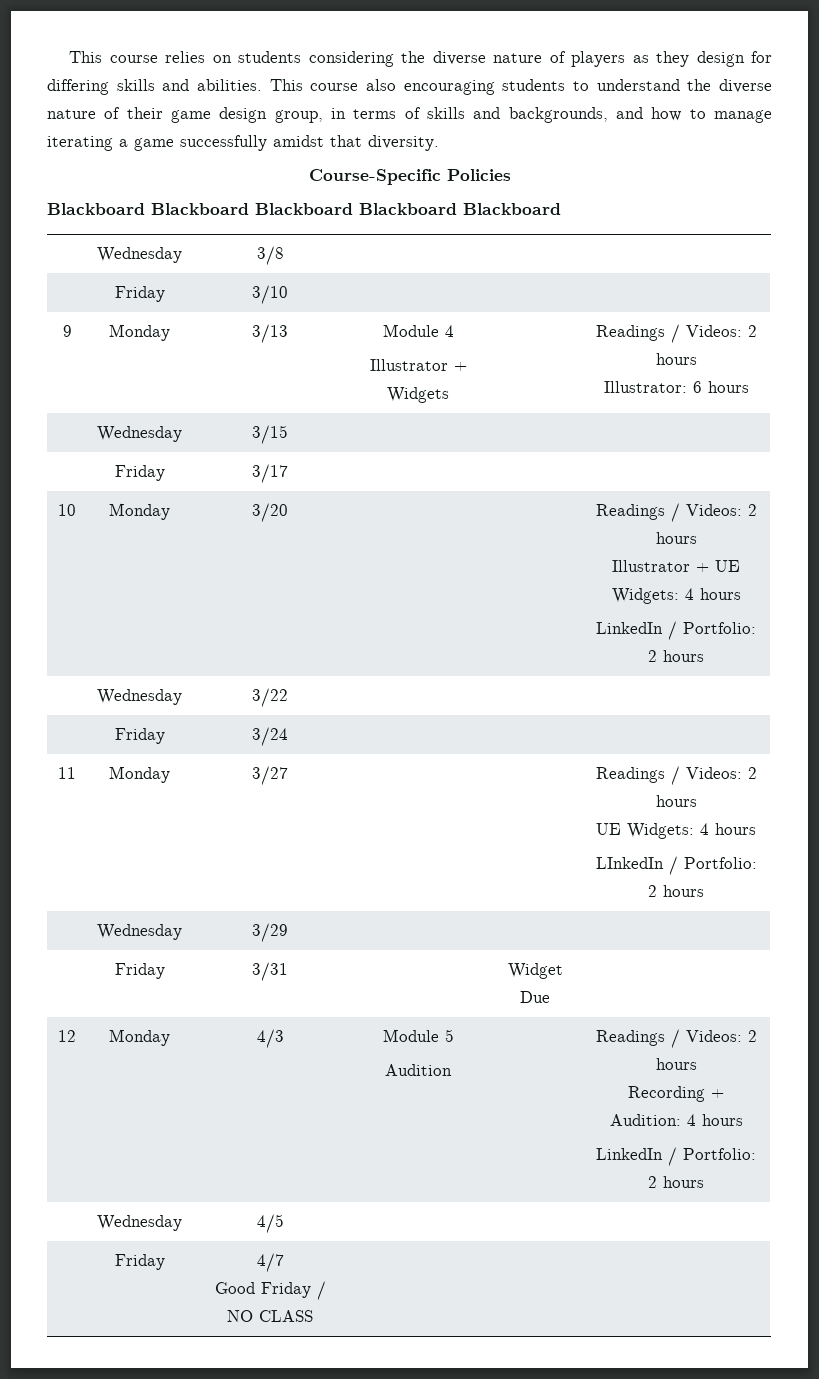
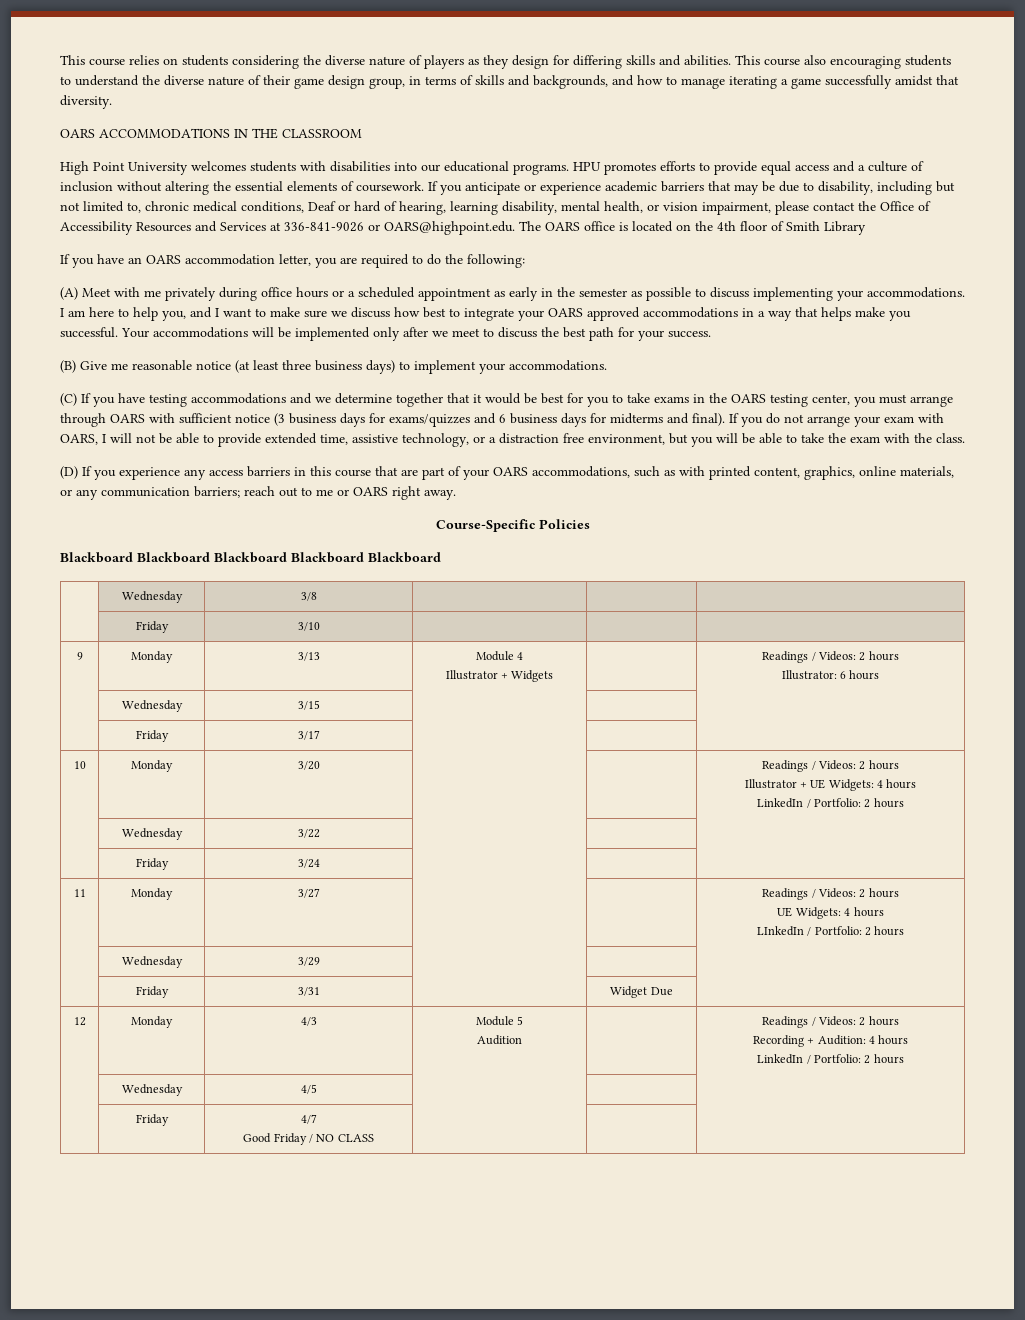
(439, 143) none -> [60,128,362,139] [60,161,924,175] [60,181,955,195] [60,201,931,215] [60,221,866,235] [60,254,525,268] [60,287,965,301] [60,307,911,321] [60,327,711,341] [60,360,607,374] [60,393,953,407] [60,413,944,427] [60,433,965,447] [60,466,954,480] [60,486,456,500] // OARS ACCOMMODATIONS IN THE CLASSROOM // High Point University welcomes students with disabilities into our educational programs. HPU promotes efforts to provide equal access and a culture of inclusion without altering the essential elements of coursework. If you anticipate or experience academic barriers that may be due to disability, including but not limited to, chronic medical conditions, Deaf or hard of hearing, learning disability, mental health, or vision impairment, please contact the Office of Accessibility Resources and Services at 336-841-9026 or OARS@highpoint.edu. The OARS office is located on the 4th floor of Smith Library // If you have an OARS accommodation letter, you are required to do the following: // (A) Meet with me privately during office hours or a scheduled appointment as early in the semester as possible to discuss implementing your accommodations. I am here to help you, and I want to make sure we discuss how best to integrate your OARS approved accommodations in a way that helps make you successful. Your accommodations will be implemented only after we meet to discuss the best path for your success. // (B) Give me reasonable notice (at least three business days) to implement your accommodations. // (C) If you have testing accommodations and we determine together that it would be best for you to take exams in the OARS testing center, you must arrange through OARS with sufficient notice (3 business days for exams/quizzes and 6 business days for midterms and final). If you do not arrange your exam with OARS, I will not be able to provide extended time, assistive technology, or a distraction free environment, but you will be able to take the exam with the class. // (D) If you experience any access barriers in this course that are part of your OARS accommodations, such as with printed content, graphics, online materials, or any communication barriers; reach out to me or OARS right away.

